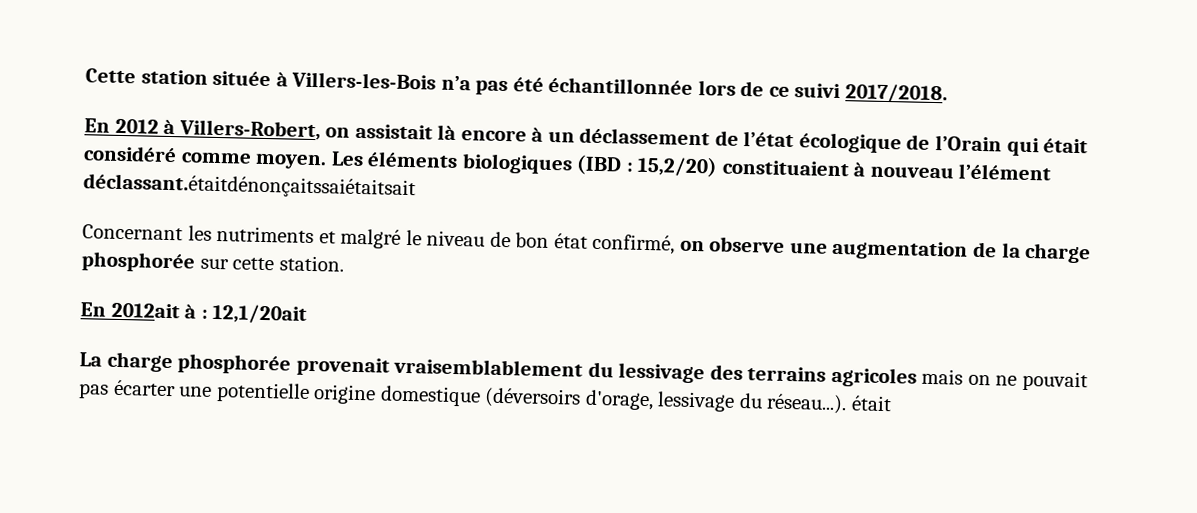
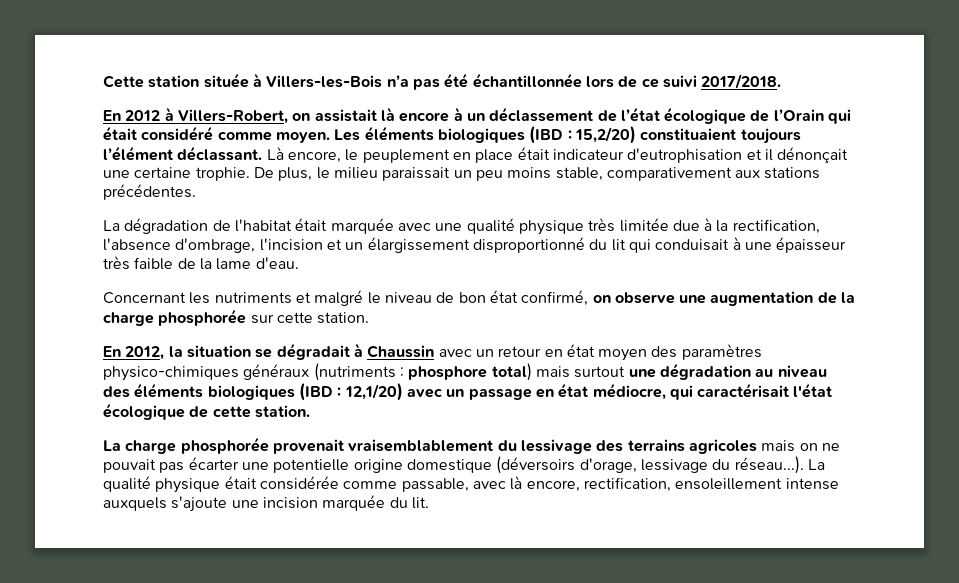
[853,162,1053,181] [83,173,416,200] à nouveau l’élément déclassant.étaitdénonçaitssaiétaitsait -> [740,128,801,144] [103,146,849,163] [103,167,821,181] [103,184,196,200] [103,218,820,235] [103,237,847,253] [103,256,299,270] toujours l’élément déclassant. Là encore, le peuplement en place était indicateur d'eutrophisation et il dénonçait une certaine trophie. De plus, le milieu paraissait un peu moins stable, comparativement aux stations précédentes. // La dégradation de l'habitat était marquée avec une qualité physique très limitée due à la rectification, l'absence d'ombrage, l'incision et un élargissement disproportionné du lit qui conduisait à une épaisseur très faible de la lame d'eau.
[110,302,308,324] 2012ait à : 12,1/20ait -> [125,343,762,361] [103,363,827,381] [103,383,833,401] [103,403,310,420] 2012, la situation se dégradait à Chaussin avec un retour en état moyen des paramètres physico-chimiques généraux (nutriments : phosphore total) mais surtout une dégradation au niveau des éléments biologiques (IBD : 12,1/20) avec un passage en état médiocre, qui caractérisait l'état écologique de cette station.
[850,395,892,412] était -> [807,459,825,470] [103,476,839,493] [103,495,429,512] La qualité physique était considérée comme passable, avec là encore, rectification, ensoleillement intense auxquels s'ajoute une incision marquée du lit.

